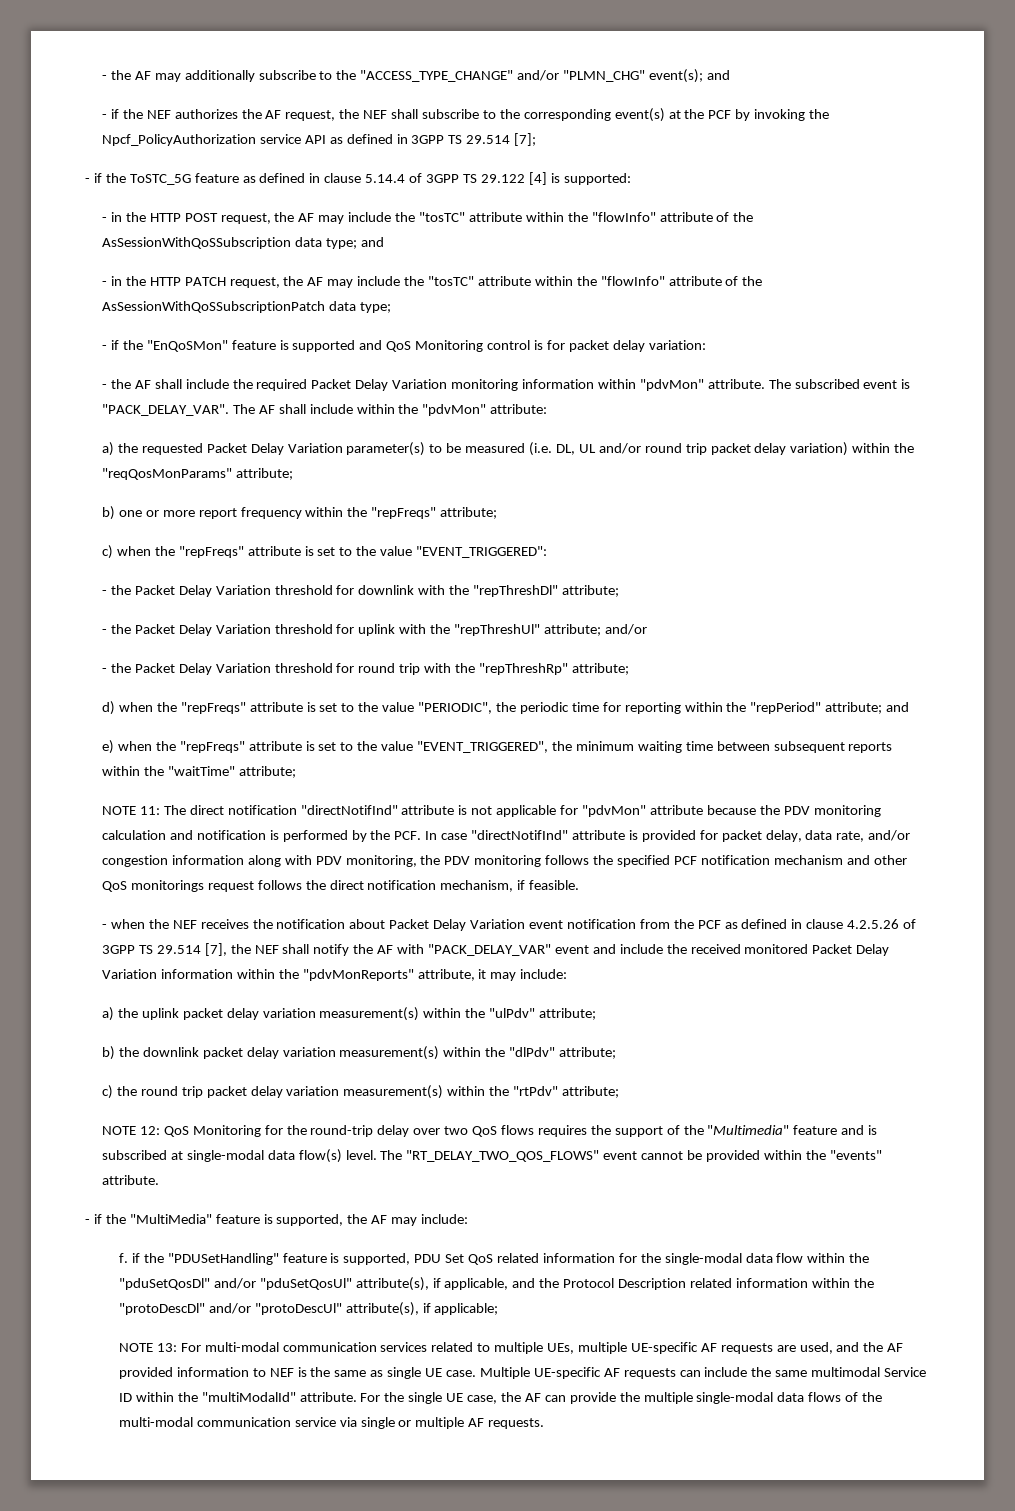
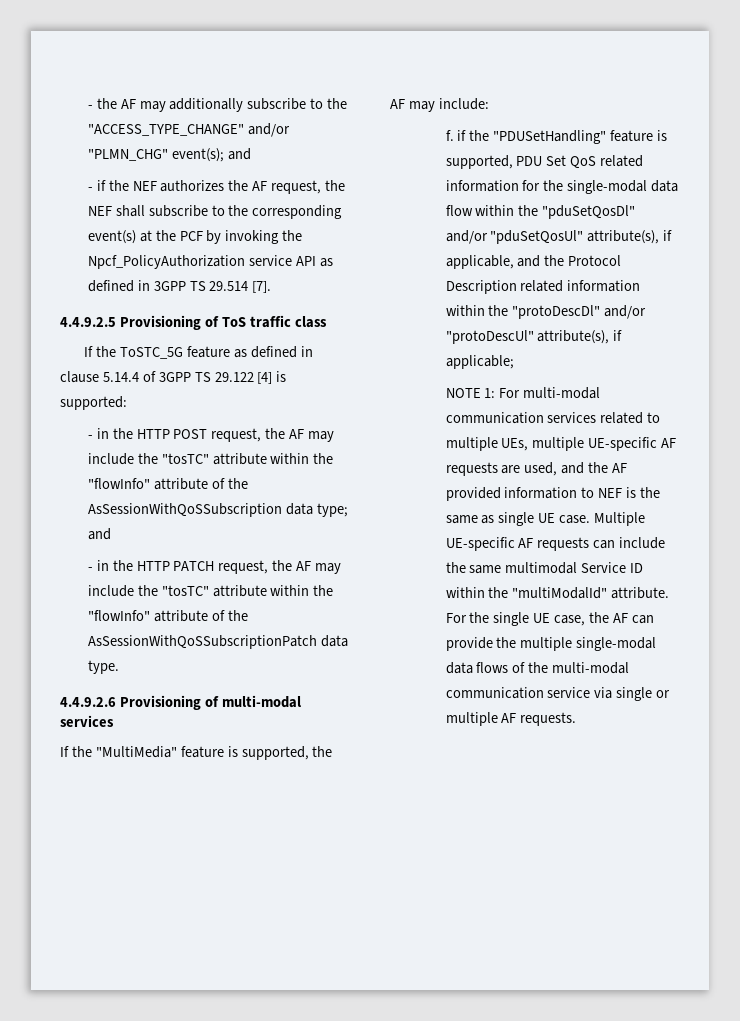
[514,133,537,146] [85,173,102,183] [7]; // - if -> [252,281,272,293] [60,315,327,330] [84,346,94,357] [7]. // 4.4.9.2.5 Provisioning of ToS traffic class // If
[359,302,391,313] [101,340,706,352] [101,379,911,391] [101,404,548,416] [101,442,915,456] [101,468,293,480] [101,506,498,520] [101,545,548,559] [101,585,619,597] [101,624,647,636] [101,663,629,675] [101,701,910,715] [101,740,893,754] [101,766,296,778] [101,805,881,817] [101,830,911,842] [101,855,907,867] [101,880,580,892] [101,919,917,931] [101,943,890,956] [101,969,568,981] [101,1007,597,1021] [101,1046,617,1060] [101,1085,619,1099] [101,1125,878,1137] [101,1149,882,1163] [101,1175,159,1185] [85,1214,102,1224] type; // - if the "EnQoSMon" feature is supported and QoS Monitoring control is for packet delay variation: // - the AF shall include the required Packet Delay Variation monitoring information within "pdvMon" attribute. The subscribed event is "PACK_DELAY_VAR". The AF shall include within the "pdvMon" attribute: // a) the requested Packet Delay Variation parameter(s) to be measured (i.e. DL, UL and/or round trip packet delay variation) within the "reqQosMonParams" attribute; // b) one or more report frequency within the "repFreqs" attribute; // c) when the "repFreqs" attribute is set to the value "EVENT_TRIGGERED": // - the Packet Delay Variation threshold for downlink with the "repThreshDl" attribute; // - the Packet Delay Variation threshold for uplink with the "repThreshUl" attribute; and/or // - the Packet Delay Variation threshold for round trip with the "repThreshRp" attribute; // d) when the "repFreqs" attribute is set to the value "PERIODIC", the periodic time for reporting within the "repPeriod" attribute; and // e) when the "repFreqs" attribute is set to the value "EVENT_TRIGGERED", the minimum waiting time between subsequent reports within the "waitTime" attribute; // NOTE 11: The direct notification "directNotifInd" attribute is not applicable for "pdvMon" attribute because the PDV monitoring calculation and notification is performed by the PCF. In case "directNotifInd" attribute is provided for packet delay, data rate, and/or congestion information along with PDV monitoring, the PDV monitoring follows the specified PCF notification mechanism and other QoS monitorings request follows the direct notification mechanism, if feasible. // - when the NEF receives the notification about Packet Delay Variation event notification from the PCF as defined in clause 4.2.5.26 of 3GPP TS 29.514 [7], the NEF shall notify the AF with "PACK_DELAY_VAR" event and include the received monitored Packet Delay Variation information within the "pdvMonReports" attribute, it may include: // a) the uplink packet delay variation measurement(s) within the "ulPdv" attribute; // b) the downlink packet delay variation measurement(s) within the "dlPdv" attribute; // c) the round trip packet delay variation measurement(s) within the "rtPdv" attribute; // NOTE 12: QoS Monitoring for the round-trip delay over two QoS flows requires the support of the "Multimedia" feature and is subscribed at single-modal data flow(s) level. The "RT_DELAY_TWO_QOS_FLOWS" event cannot be provided within the "events" attribute. // - if -> [87,660,119,674] [60,695,301,710] [60,715,114,727] [60,746,69,757] type. // 4.4.9.2.6 Provisioning of multi-modal services // If
[156,1343,177,1352] 13: -> [484,388,496,398] 1:

